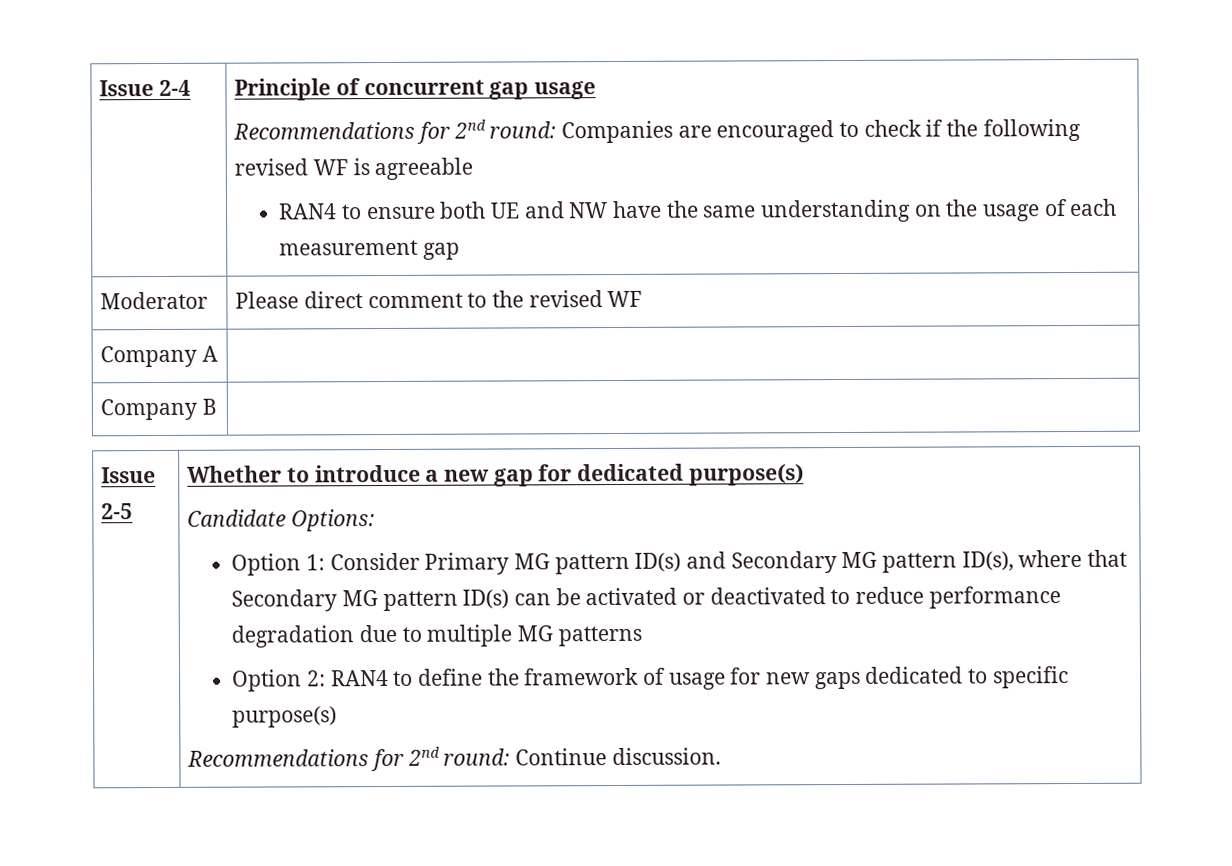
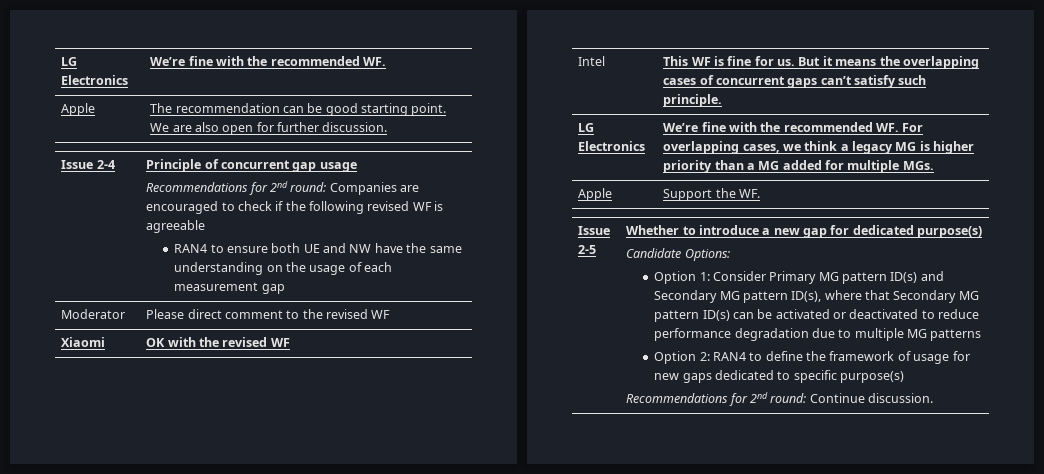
(99, 88) none -> [61,57,78,66] [61,75,129,85] [150,56,387,66] [61,103,96,116] [150,103,447,116] [150,122,388,135] LG Electronics | We’re fine with the recommended WF. // Apple | The recommendation can be good starting point. We are also open for further discussion. //
[100,345,219,368] [100,398,218,421] Company A | // Company B | -> [61,337,106,347] [146,337,290,347] [578,56,606,66] [663,56,979,69] [663,75,927,88] [663,94,723,107] [578,123,595,132] [578,141,646,151] [663,122,924,132] [663,141,975,154] [663,160,934,173] [578,188,613,201] [663,188,760,201] Xiaomi | OK with the revised WF // Intel | This WF is fine for us. But it means the overlapping cases of concurrent gaps can’t satisfy such principle. // LG Electronics | We’re fine with the recommended WF. For overlapping cases, we think a legacy MG is higher priority than a MG added for multiple MGs. // Apple | Support the WF.

